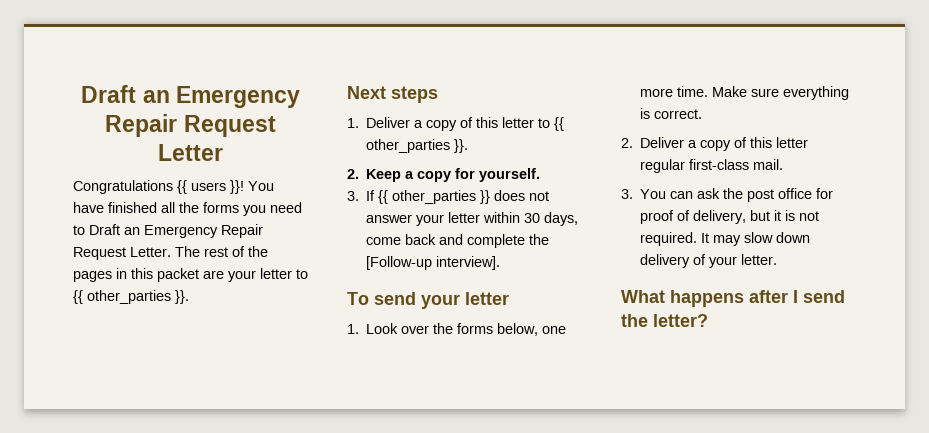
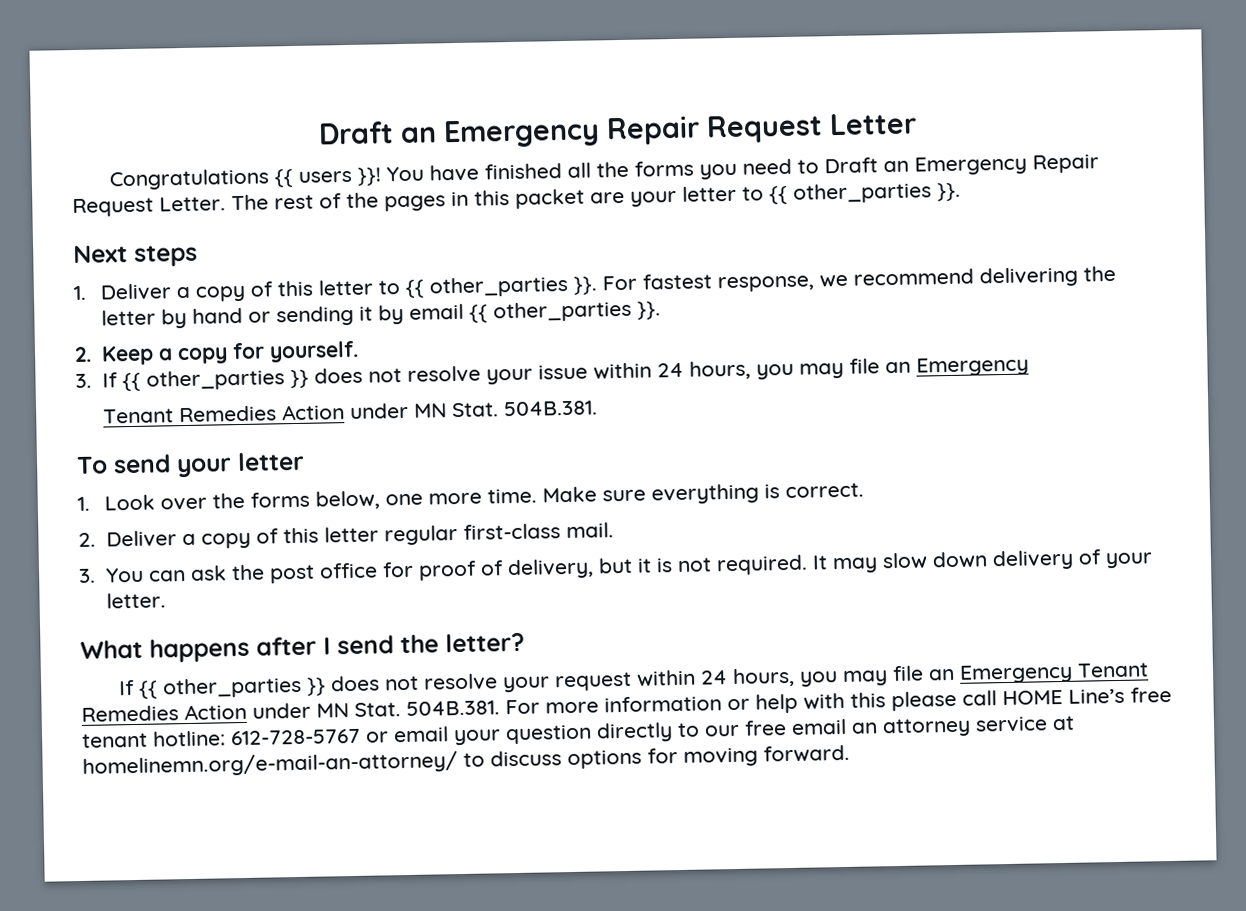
(469, 146) none -> [602,265,1117,293] [101,300,662,329] For fastest response, we recommend delivering the letter by hand or sending it by email {{ other_parties }}.
[366,212,579,226] [366,234,550,248] [366,256,501,270] answer your letter within 30 days, come back and complete the [Follow-up interview]. -> [407,356,1030,385] [103,400,599,424] resolve your issue within 24 hours, you may file an Emergency // Tenant Remedies Action under MN Stat. 504B.381.
(708, 320) none -> [119,662,1150,699] [81,686,1172,722] [82,715,1075,748] [82,744,850,778] // If {{ other_parties }} does not resolve your request within 24 hours, you may file an Emergency Tenant Remedies Action under MN Stat. 504B.381. For more information or help with this please call HOME Line’s free tenant hotline: 612-728-5767 or email your question directly to our free email an attorney service at homelinemn.org/e-mail-an-attorney/ to discuss options for moving forward.

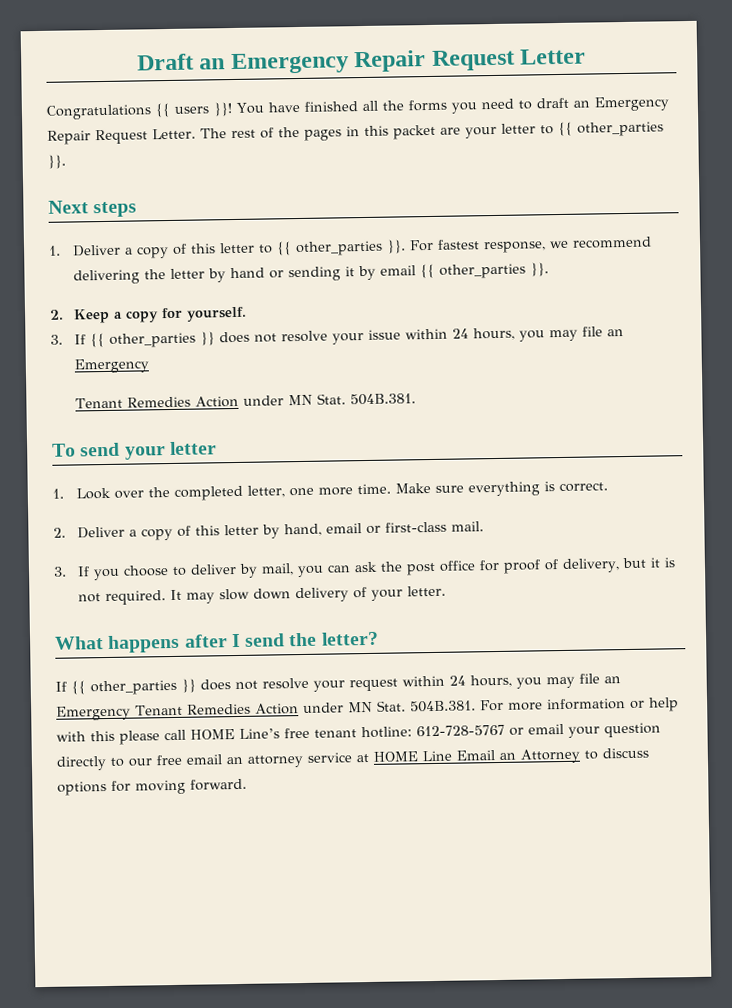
[824,157,879,174] Draft -> [535,97,569,109] draft
[250,490,381,510] forms below, -> [174,485,286,501] completed letter,
[383,525,458,546] regular -> [262,523,382,539] by hand, email or
[105,567,145,583] You -> [77,563,325,581] If you choose to deliver by mail, you
[82,751,458,778] homelinemn.org/e-mail-an-attorney/ -> [373,748,580,764] HOME Line Email an Attorney

